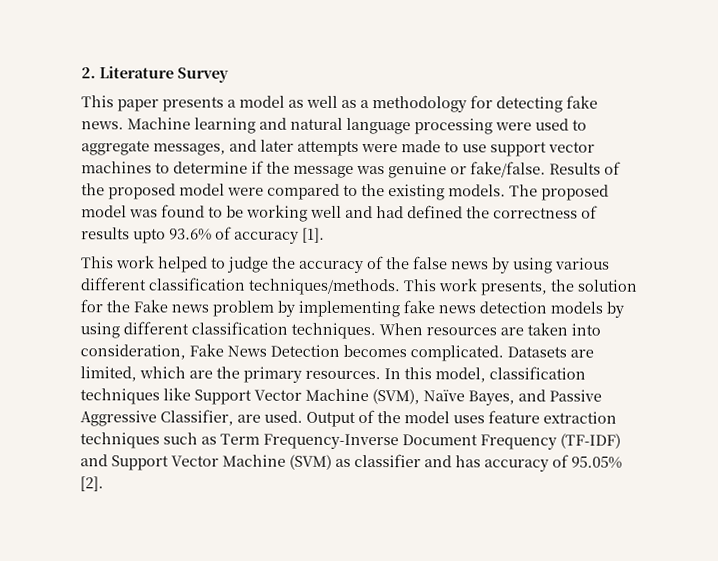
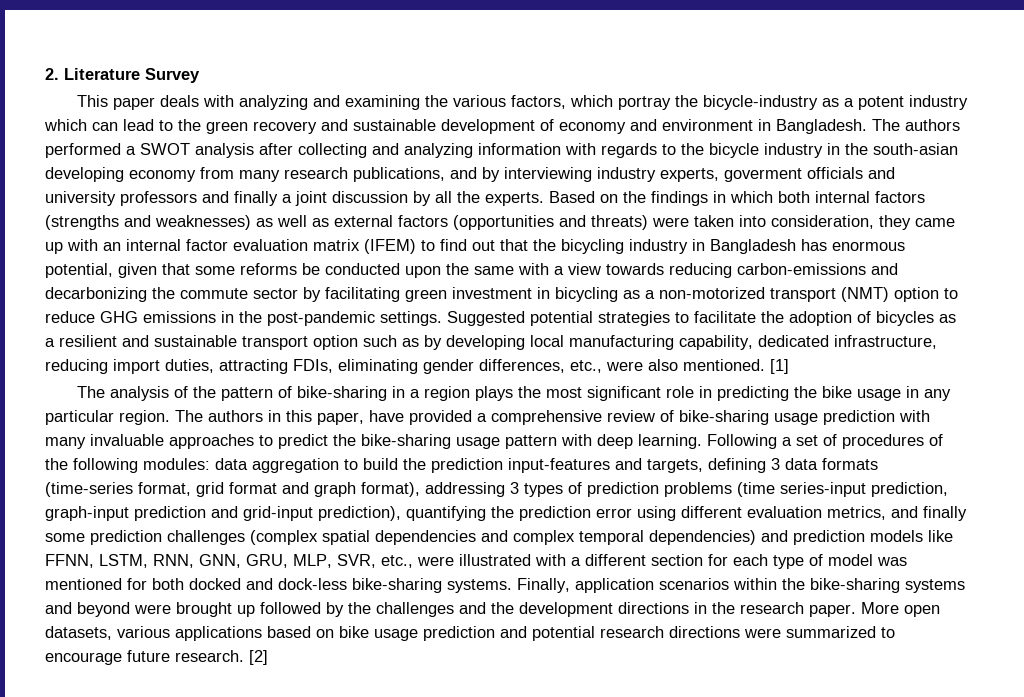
[162,95,598,113] [81,117,587,135] [81,139,595,157] [81,160,621,179] [81,183,609,201] [81,204,598,222] [81,226,325,244] [81,255,610,274] [80,277,638,296] [80,299,624,318] [80,321,601,340] [80,343,594,362] [80,366,586,383] [80,387,602,406] [80,409,617,427] [80,432,621,450] [80,453,622,472] [80,476,104,492] presents a model as well as a methodology for detecting fake news. Machine learning and natural language processing were used to aggregate messages, and later attempts were made to use support vector machines to determine if the message was genuine or fake/false. Results of the proposed model were compared to the existing models. The proposed model was found to be working well and had defined the correctness of results upto 93.6% of accuracy [1]. // This work helped to judge the accuracy of the false news by using various different classification techniques/methods. This work presents, the solution for the Fake news problem by implementing fake news detection models by using different classification techniques. When resources are taken into consideration, Fake News Detection becomes complicated. Datasets are limited, which are the primary resources. In this model, classification techniques like Support Vector Machine (SVM), Naïve Bayes, and Passive Aggressive Classifier, are used. Output of the model uses feature extraction techniques such as Term Frequency-Inverse Document Frequency (TF-IDF) and Support Vector Machine (SVM) as classifier and has accuracy of 95.05% [2]. -> [159,95,968,110] [44,119,960,134] [45,143,958,158] [45,167,895,182] [45,191,925,206] [45,215,955,230] [45,239,905,254] [45,263,898,278] [45,287,958,302] [45,311,956,326] [45,335,937,350] [45,359,789,374] [76,386,951,401] [45,410,930,425] [45,434,943,449] [45,458,878,473] [45,482,948,497] [45,506,967,521] [45,530,953,545] [45,554,907,569] [45,578,965,593] [45,602,940,617] [45,626,895,641] [45,650,268,665] deals with analyzing and examining the various factors, which portray the bicycle-industry as a potent industry which can lead to the green recovery and sustainable development of economy and environment in Bangladesh. The authors performed a SWOT analysis after collecting and analyzing information with regards to the bicycle industry in the south-asian developing economy from many research publications, and by interviewing industry experts, goverment officials and university professors and finally a joint discussion by all the experts. Based on the findings in which both internal factors (strengths and weaknesses) as well as external factors (opportunities and threats) were taken into consideration, they came up with an internal factor evaluation matrix (IFEM) to find out that the bicycling industry in Bangladesh has enormous potential, given that some reforms be conducted upon the same with a view towards reducing carbon-emissions and decarbonizing the commute sector by facilitating green investment in bicycling as a non-motorized transport (NMT) option to reduce GHG emissions in the post-pandemic settings. Suggested potential strategies to facilitate the adoption of bicycles as a resilient and sustainable transport option such as by developing local manufacturing capability, dedicated infrastructure, reducing import duties, attracting FDIs, eliminating gender differences, etc., were also mentioned. [1] // The analysis of the pattern of bike-sharing in a region plays the most significant role in predicting the bike usage in any particular region. The authors in this paper, have provided a comprehensive review of bike-sharing usage prediction with many invaluable approaches to predict the bike-sharing usage pattern with deep learning. Following a set of procedures of the following modules: data aggregation to build the prediction input-features and targets, defining 3 data formats (time-series format, grid format and graph format), addressing 3 types of prediction problems (time series-input prediction, graph-input prediction and grid-input prediction), quantifying the prediction error using different evaluation metrics, and finally some prediction challenges (complex spatial dependencies and complex temporal dependencies) and prediction models like FFNN, LSTM, RNN, GNN, GRU, MLP, SVR, etc., were illustrated with a different section for each type of model was mentioned for both docked and dock-less bike-sharing systems. Finally, application scenarios within the bike-sharing systems and beyond were brought up followed by the challenges and the development directions in the research paper. More open datasets, various applications based on bike usage prediction and potential research directions were summarized to encourage future research. [2]

